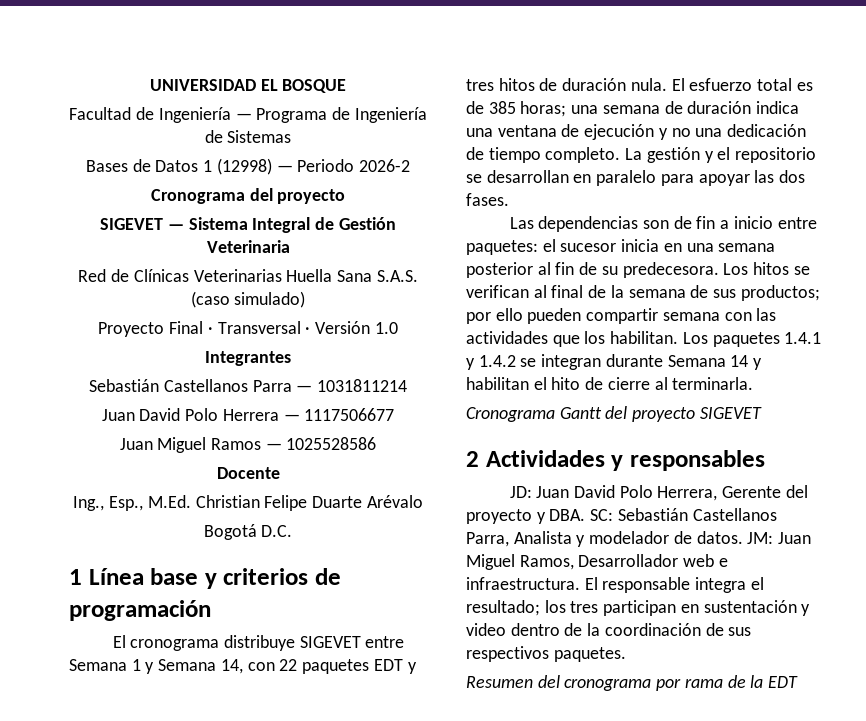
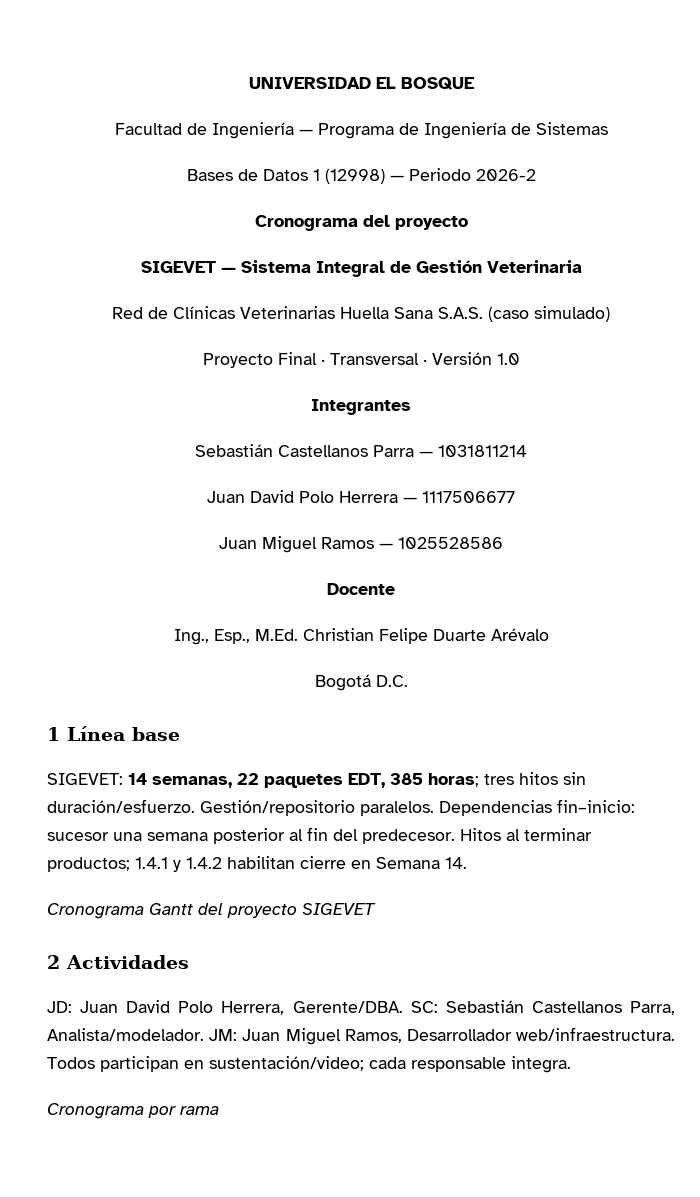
[204,568,342,589] [69,600,211,621] [112,635,405,651] [69,659,417,674] [466,78,813,91] [466,101,800,117] [466,124,807,140] [466,147,817,163] [466,170,806,186] [466,193,509,206] [509,216,817,232] [466,239,682,255] y criterios de programación // El cronograma distribuye SIGEVET entre Semana 1 y Semana 14, con 22 paquetes EDT y tres hitos de duración nula. El esfuerzo total es de 385 horas; una semana de duración indica una ventana de ejecución y no una dedicación de tiempo completo. La gestión y el repositorio se desarrollan en paralelo para apoyar las dos fases. // Las dependencias son de fin a inicio entre paquetes: el sucesor inicia en -> [47,772,586,788] [47,799,635,816] [47,832,109,841] // SIGEVET: 14 semanas, 22 paquetes EDT, 385 horas; tres hitos sin duración/esfuerzo. Gestión/repositorio paralelos. Dependencias fin–inicio: sucesor
[579,262,810,278] [466,285,820,301] [466,308,777,324] [466,331,822,347] [466,354,763,370] [466,377,754,390] de su predecesora. Los hitos se verifican al final de la semana de sus productos; por ello pueden compartir semana con las actividades que los habilitan. Los paquetes 1.4.1 y 1.4.2 se integran durante Semana 14 y habilitan el hito de cierre al terminarla. -> [333,828,592,844] [47,856,467,872] del predecesor. Hitos al terminar productos; 1.4.1 y 1.4.2 habilitan cierre en Semana 14.
[611,450,765,471] y responsables -> (189, 962) none
[722,485,808,498] [466,508,777,524] [466,531,743,547] Gerente del proyecto y DBA. SC: Sebastián Castellanos Parra, Analista y modelador de datos. -> [292,1000,675,1015] [47,1028,204,1041] Gerente/DBA. SC: Sebastián Castellanos Parra, Analista/modelador.
[683,554,728,567] [466,577,764,593] [466,600,811,616] [466,623,752,636] [466,646,626,662] [466,675,799,691] web e infraestructura. El responsable integra el resultado; los tres participan en sustentación y video dentro de la coordinación de sus respectivos paquetes. // Resumen del cronograma por rama de la EDT -> [516,1027,675,1041] [47,1056,571,1073] [47,1103,219,1119] web/infraestructura. Todos participan en sustentación/video; cada responsable integra. // Cronograma por rama

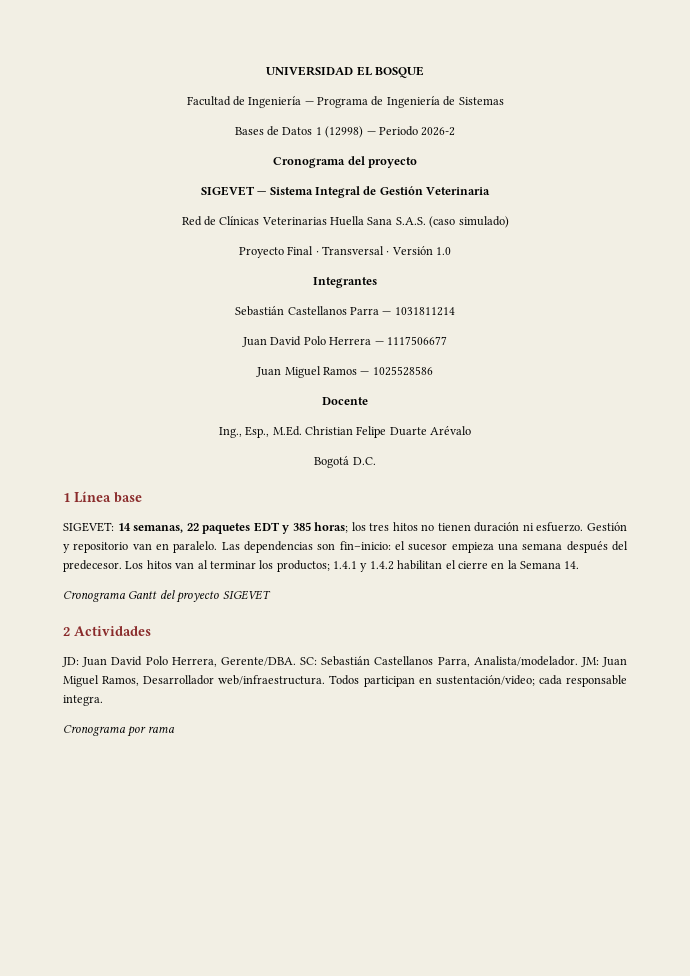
[348,773,385,788] EDT, -> [253,522,290,534] EDT y
(479, 780) none -> [351,522,366,531] los
[563,772,586,785] [47,799,635,816] [47,827,501,844] sin duración/esfuerzo. Gestión/repositorio paralelos. Dependencias fin–inicio: sucesor una semana posterior al fin del predecesor. Hitos -> [421,522,627,532] [63,541,628,553] [63,560,195,572] no tienen duración ni esfuerzo. Gestión y repositorio van en paralelo. Las dependencias son fin–inicio: el sucesor empieza una semana después del predecesor. Los hitos van
(592, 834) none -> [259,560,274,569] los
(295, 862) none -> [445,560,456,569] el
(371, 864) none -> [507,560,517,569] la

